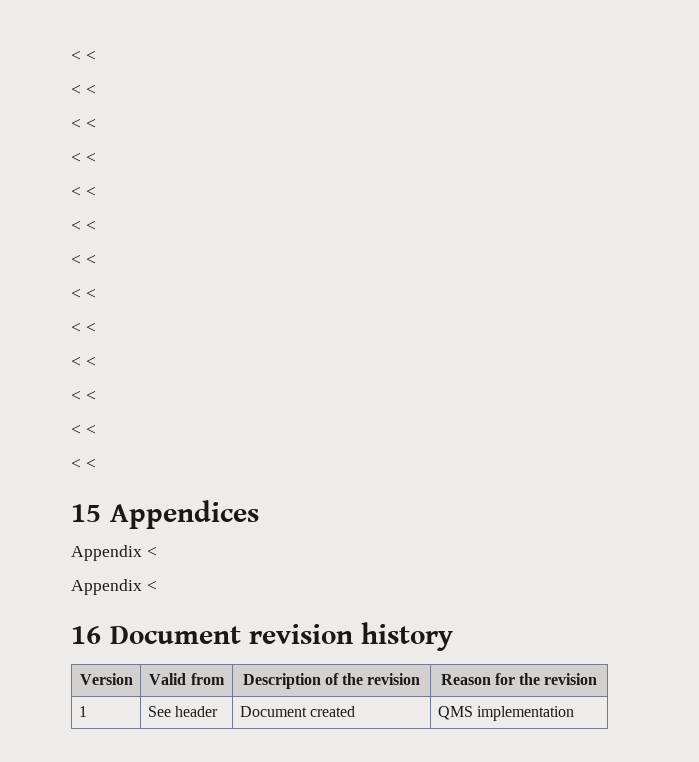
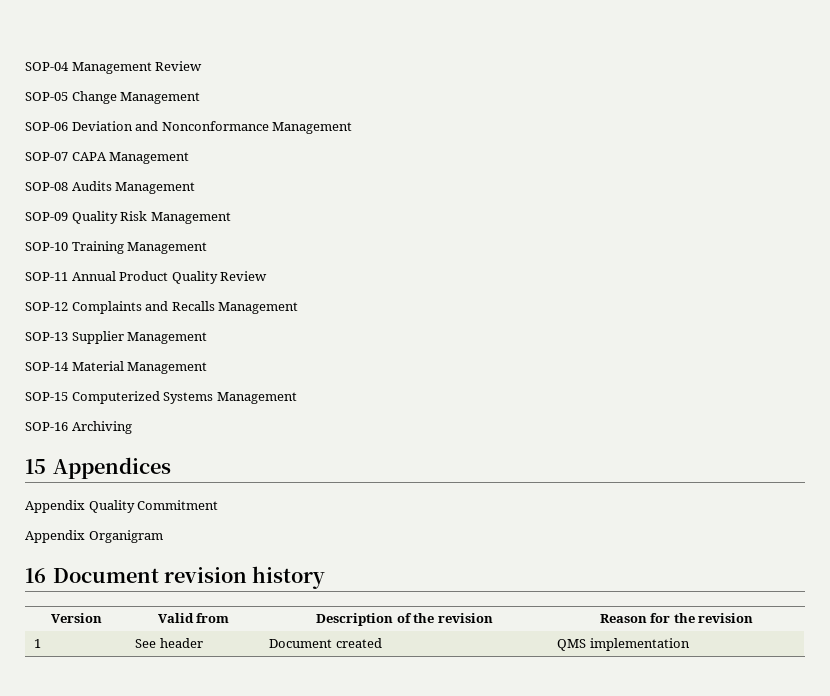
[71,50,96,61] [71,84,96,95] [71,118,96,129] [71,152,96,163] [71,186,96,197] [71,220,96,231] [71,254,96,265] [71,288,96,299] [71,322,96,333] [71,356,96,367] [71,390,96,401] [71,424,96,435] [71,458,96,469] < < // < < // < < // < < // < < // < < // < < // < < // < < // < < // < < // < < // < < -> [25,61,203,74] [25,91,201,104] [25,121,353,134] [25,152,190,164] [25,181,196,194] [25,211,231,224] [25,241,208,254] [25,271,268,284] [25,301,299,314] [25,331,208,344] [25,361,208,374] [25,391,297,404] [25,421,132,434] SOP-04 Management Review // SOP-05 Change Management // SOP-06 Deviation and Nonconformance Management // SOP-07 CAPA Management // SOP-08 Audits Management // SOP-09 Quality Risk Management // SOP-10 Training Management // SOP-11 Annual Product Quality Review // SOP-12 Complaints and Recalls Management // SOP-13 Supplier Management // SOP-14 Material Management // SOP-15 Computerized Systems Management // SOP-16 Archiving
[146,546,157,557] [71,579,157,595] < // Appendix < -> [88,500,219,513] [25,530,163,543] Quality Commitment // Appendix Organigram

